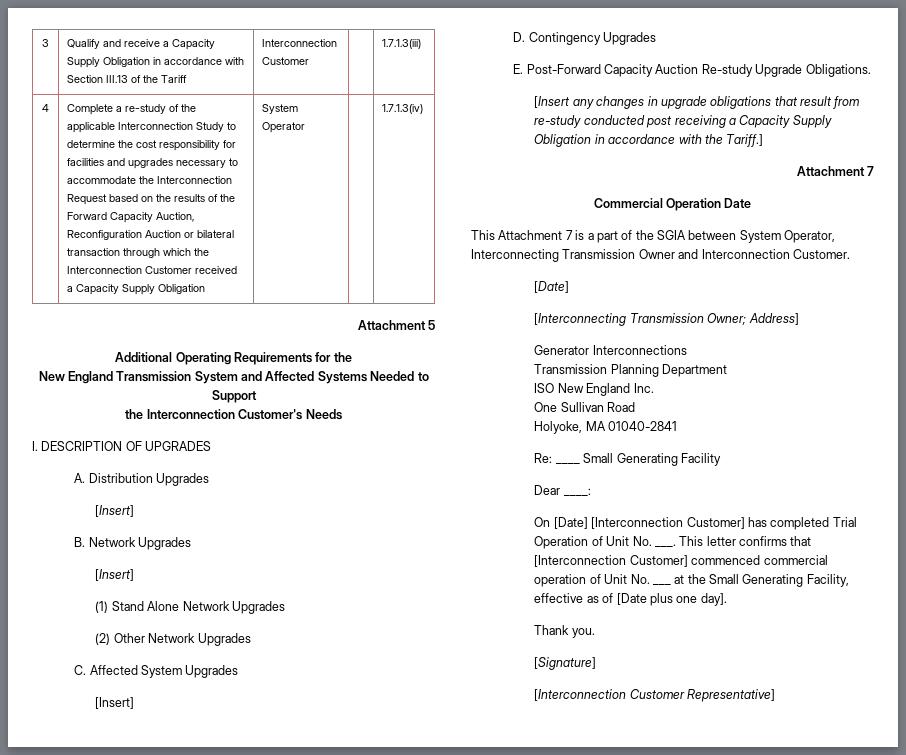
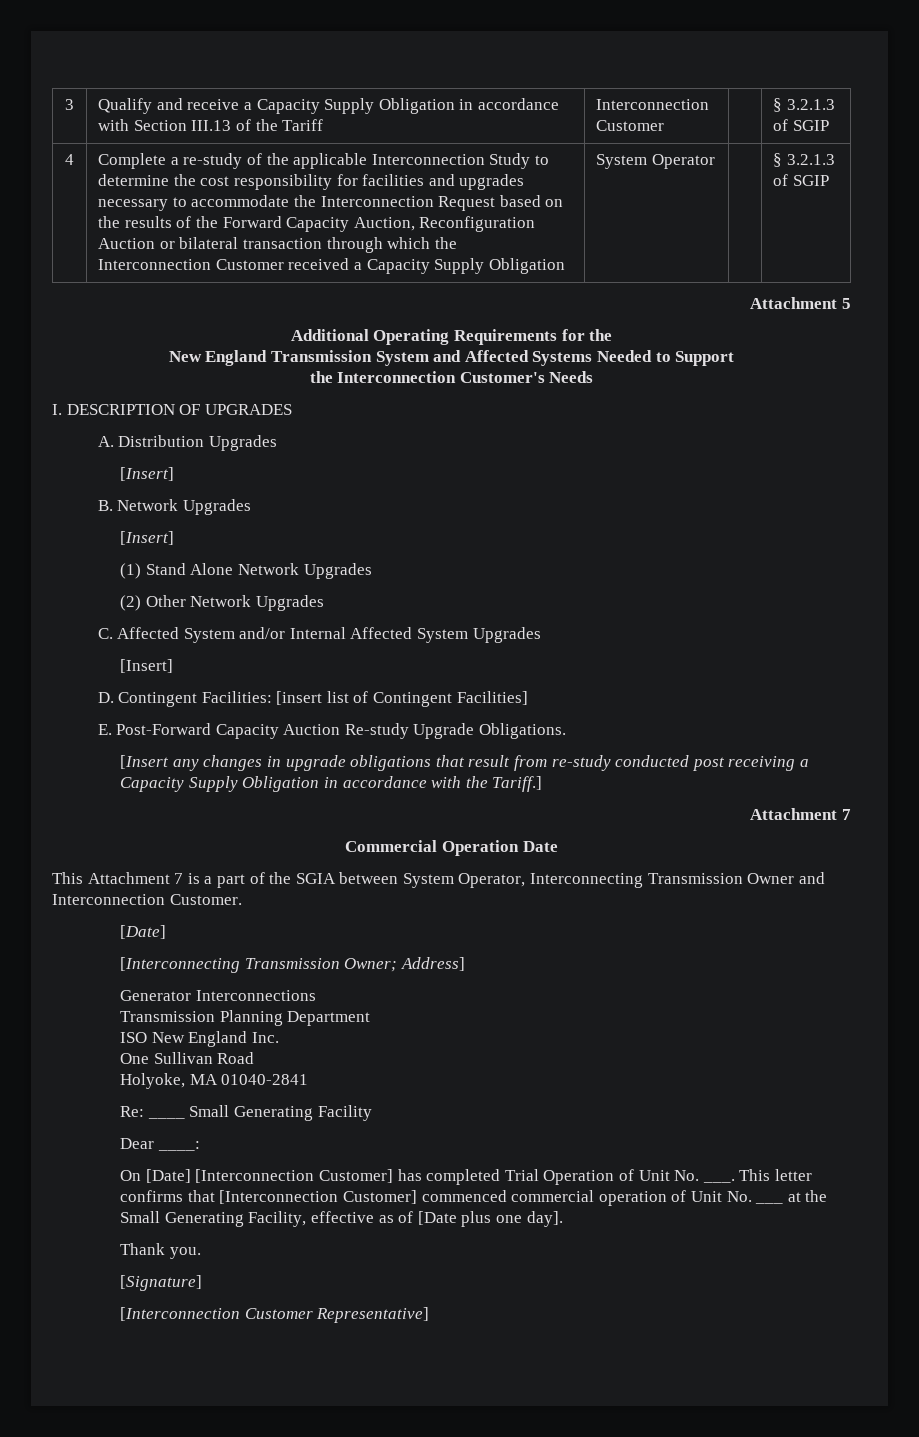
[382,39,422,49] 1.7.1.3(iii) -> [773,98,835,112] [773,119,829,131] § 3.2.1.3 of SGIP
[382,104,424,114] 1.7.1.3(iv) -> [773,153,835,167] [773,174,829,186] § 3.2.1.3 of SGIP
(183, 671) none -> [239,627,469,643] and/or Internal Affected System
[528,32,657,45] Contingency Upgrades -> [118,691,528,707] Contingent Facilities: [insert list of Contingent Facilities]

